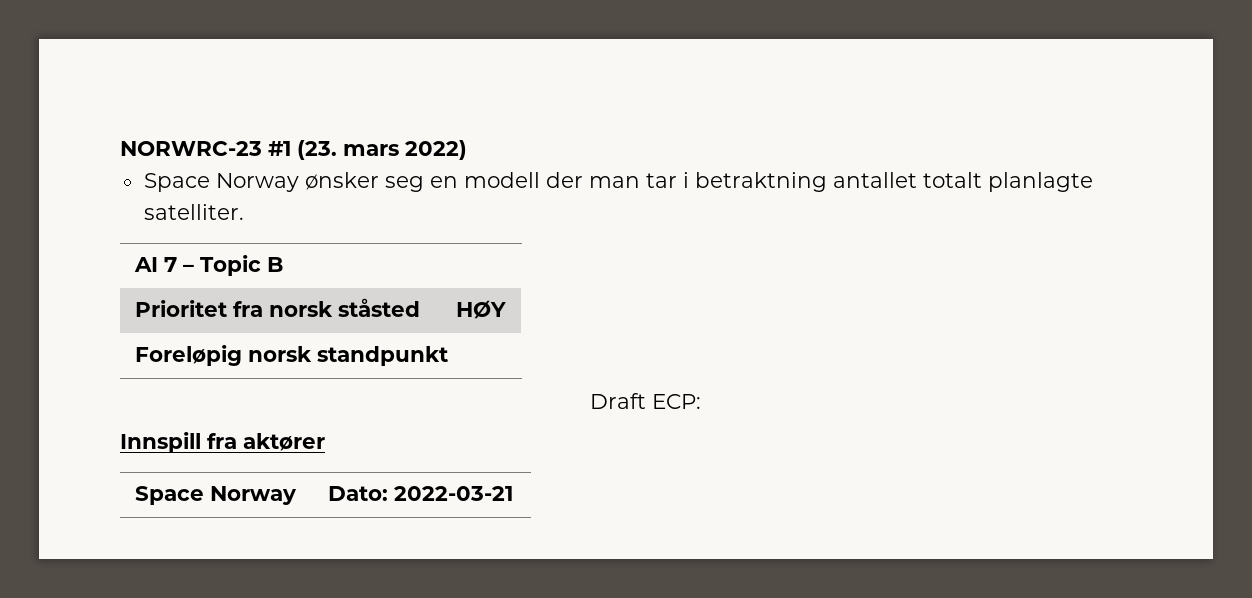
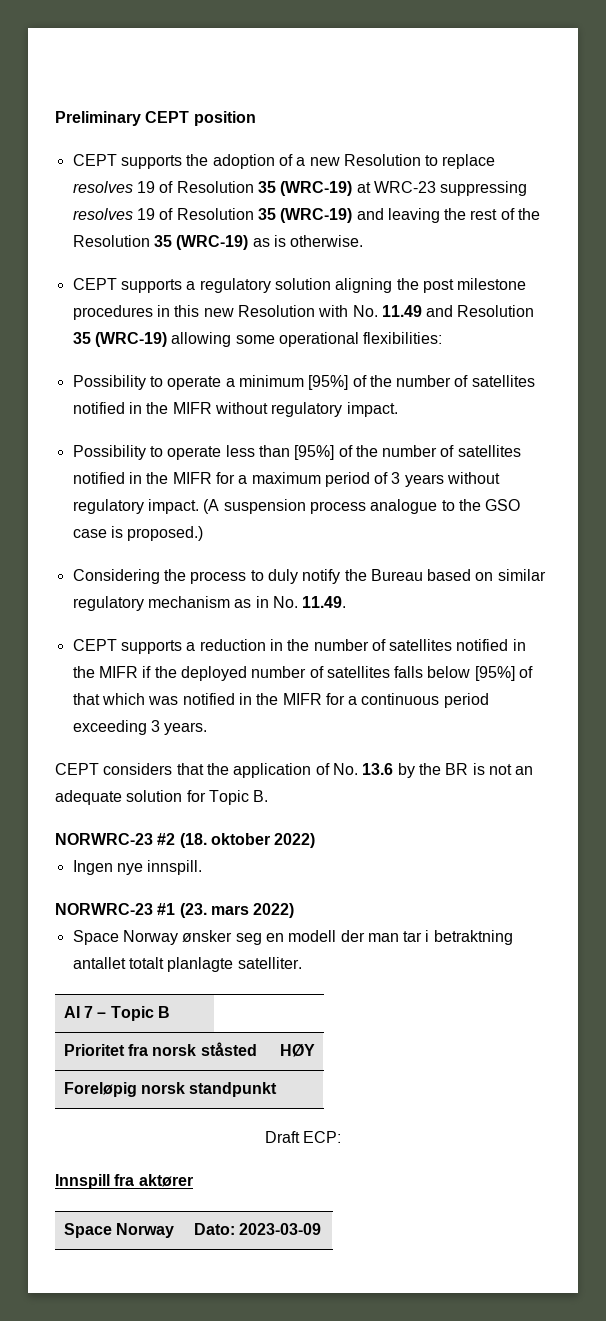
(120, 148) none -> [55,111,256,126] [72,154,496,169] [72,181,528,196] [72,208,541,223] [72,235,364,250] [72,278,527,293] [72,305,535,320] [72,332,443,347] [72,375,535,390] [72,402,398,417] [72,445,521,460] [72,472,501,487] [72,499,521,514] [72,526,204,541] [72,569,546,584] [72,596,347,611] [72,639,526,654] [72,666,534,681] [72,693,489,708] [72,720,208,735] [55,763,534,778] [55,790,269,805] [55,833,316,848] [72,860,203,875] Preliminary CEPT position // CEPT supports the adoption of a new Resolution to replace resolves 19 of Resolution 35 (WRC-19) at WRC-23 suppressing resolves 19 of Resolution 35 (WRC-19) and leaving the rest of the Resolution 35 (WRC-19) as is otherwise. // CEPT supports a regulatory solution aligning the post milestone procedures in this new Resolution with No. 11.49 and Resolution 35 (WRC-19) allowing some operational flexibilities: // Possibility to operate a minimum [95%] of the number of satellites notified in the MIFR without regulatory impact. // Possibility to operate less than [95%] of the number of satellites notified in the MIFR for a maximum period of 3 years without regulatory impact. (A suspension process analogue to the GSO case is proposed.) // Considering the process to duly notify the Bureau based on similar regulatory mechanism as in No. 11.49. // CEPT supports a reduction in the number of satellites notified in the MIFR if the deployed number of satellites falls below [95%] of that which was notified in the MIFR for a continuous period exceeding 3 years. // CEPT considers that the application of No. 13.6 by the BR is not an adequate solution for Topic B. // NORWRC-23 #2 (18. oktober 2022) // Ingen nye innspill. //
[393,486,513,501] 2022-03-21 -> [239,1223,322,1235] 2023-03-09

